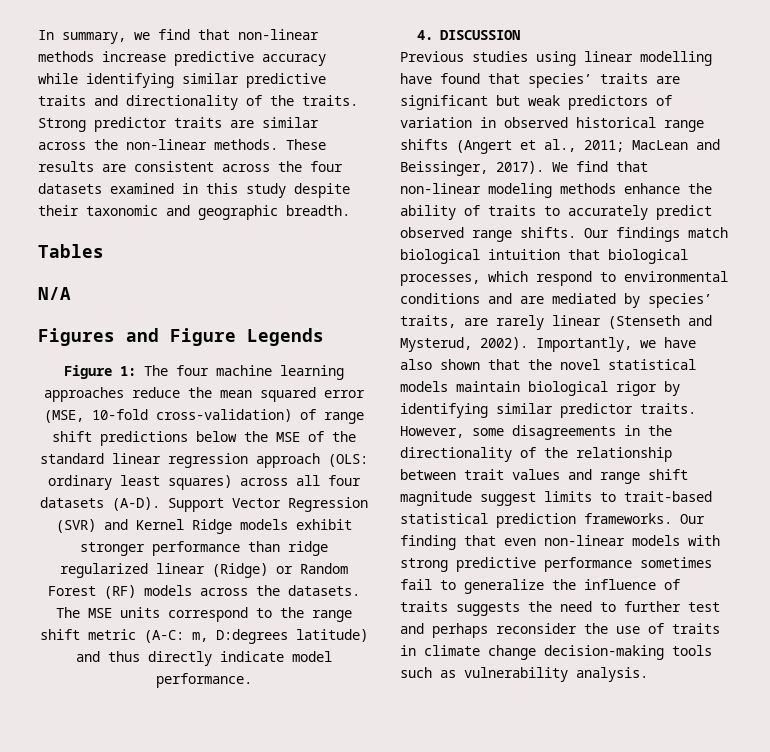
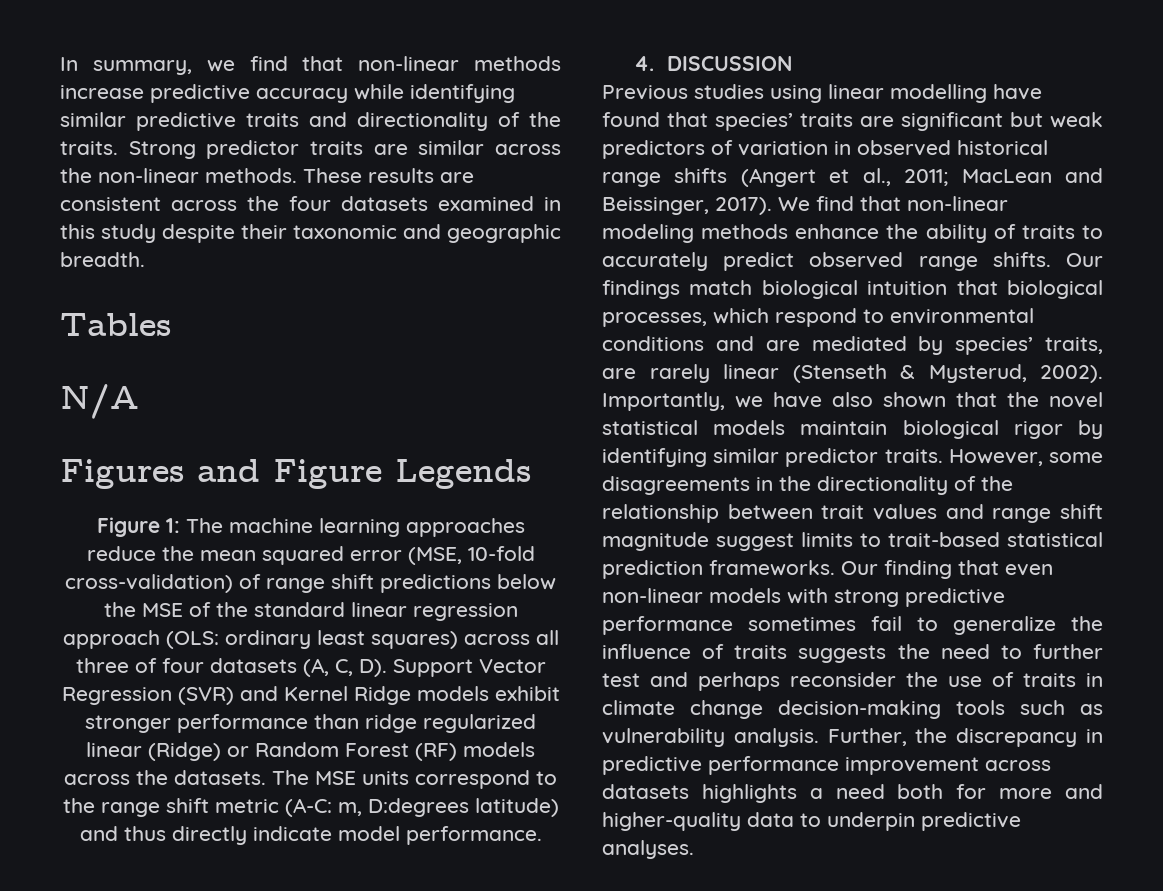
[176,365,209,376] four -> (223, 525) none
[328,475,361,486] [40,497,160,511] four datasets (A-D). -> [75,658,387,677] three of four datasets (A, C, D).
[688,315,712,326] and -> [900,365,915,379] &
(648, 674) none -> [827,728,1103,747] [602,756,1051,775] [602,784,1103,803] [602,812,1021,831] [602,840,694,859] Further, the discrepancy in predictive performance improvement across datasets highlights a need both for more and higher-quality data to underpin predictive analyses.

